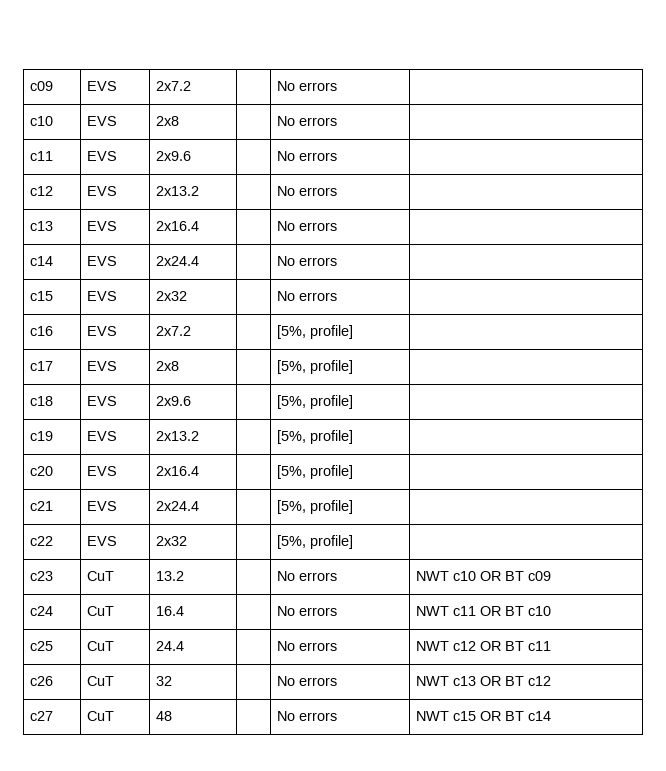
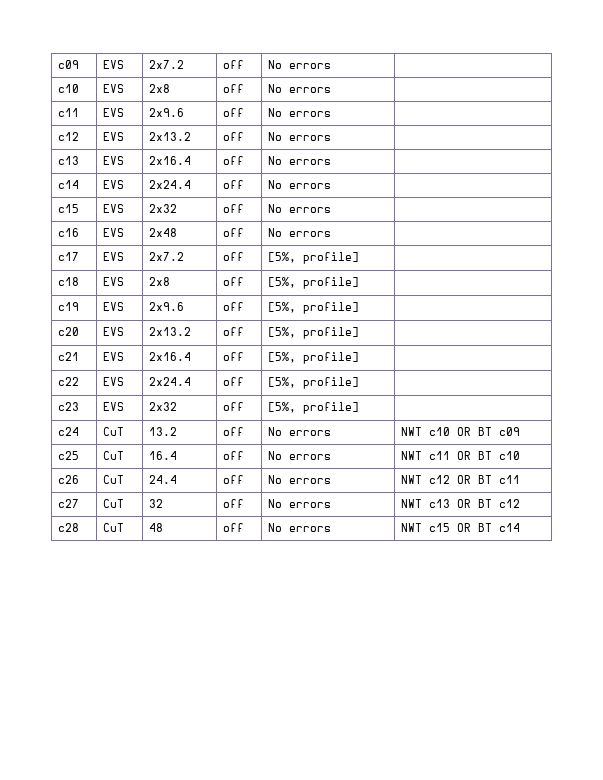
(192, 86) none -> [222,60,244,69] off
(180, 121) none -> [222,84,244,93] off
(192, 156) none -> [222,108,244,117] off
(200, 191) none -> [222,132,244,141] off
(200, 226) none -> [222,156,244,165] off
(200, 261) none -> [222,180,244,189] off
(188, 296) none -> [222,204,244,213] off
[156,326,192,336] [277,325,354,339] 2x7.2 | | [5%, profile] -> [148,228,177,237] [222,228,244,237] [267,228,331,237] 2x48 | off | No errors
[156,361,180,371] 2x8 | -> [148,252,184,261] [222,252,244,261] 2x7.2 | off
[156,396,192,406] 2x9.6 | -> [148,277,170,286] [222,277,244,286] 2x8 | off
[156,431,200,441] 2x13.2 | -> [148,302,184,311] [222,302,244,311] 2x9.6 | off
[156,466,200,476] 2x16.4 | -> [148,327,191,336] [222,327,244,336] 2x13.2 | off
[156,501,200,511] 2x24.4 | -> [148,352,191,361] [222,352,244,361] 2x16.4 | off
[156,536,188,546] 2x32 | -> [148,377,191,386] [222,377,244,386] 2x24.4 | off
(54, 576) none -> [102,402,124,411] [148,402,177,411] [222,402,244,411] [267,402,359,414] [57,427,79,436] | EVS | 2x32 | off | [5%, profile] | // c24
(185, 576) none -> [222,427,244,436] off
[30,606,54,616] c24 -> [57,451,79,460] c25
(185, 611) none -> [222,451,244,460] off
[30,641,54,651] c25 -> [57,475,79,484] c26
(185, 646) none -> [222,475,244,484] off
[30,676,54,686] c26 -> [57,499,79,508] c27
(173, 681) none -> [222,499,244,508] off
[30,711,54,721] c27 -> [57,523,79,532] c28
(173, 716) none -> [222,523,244,532] off

